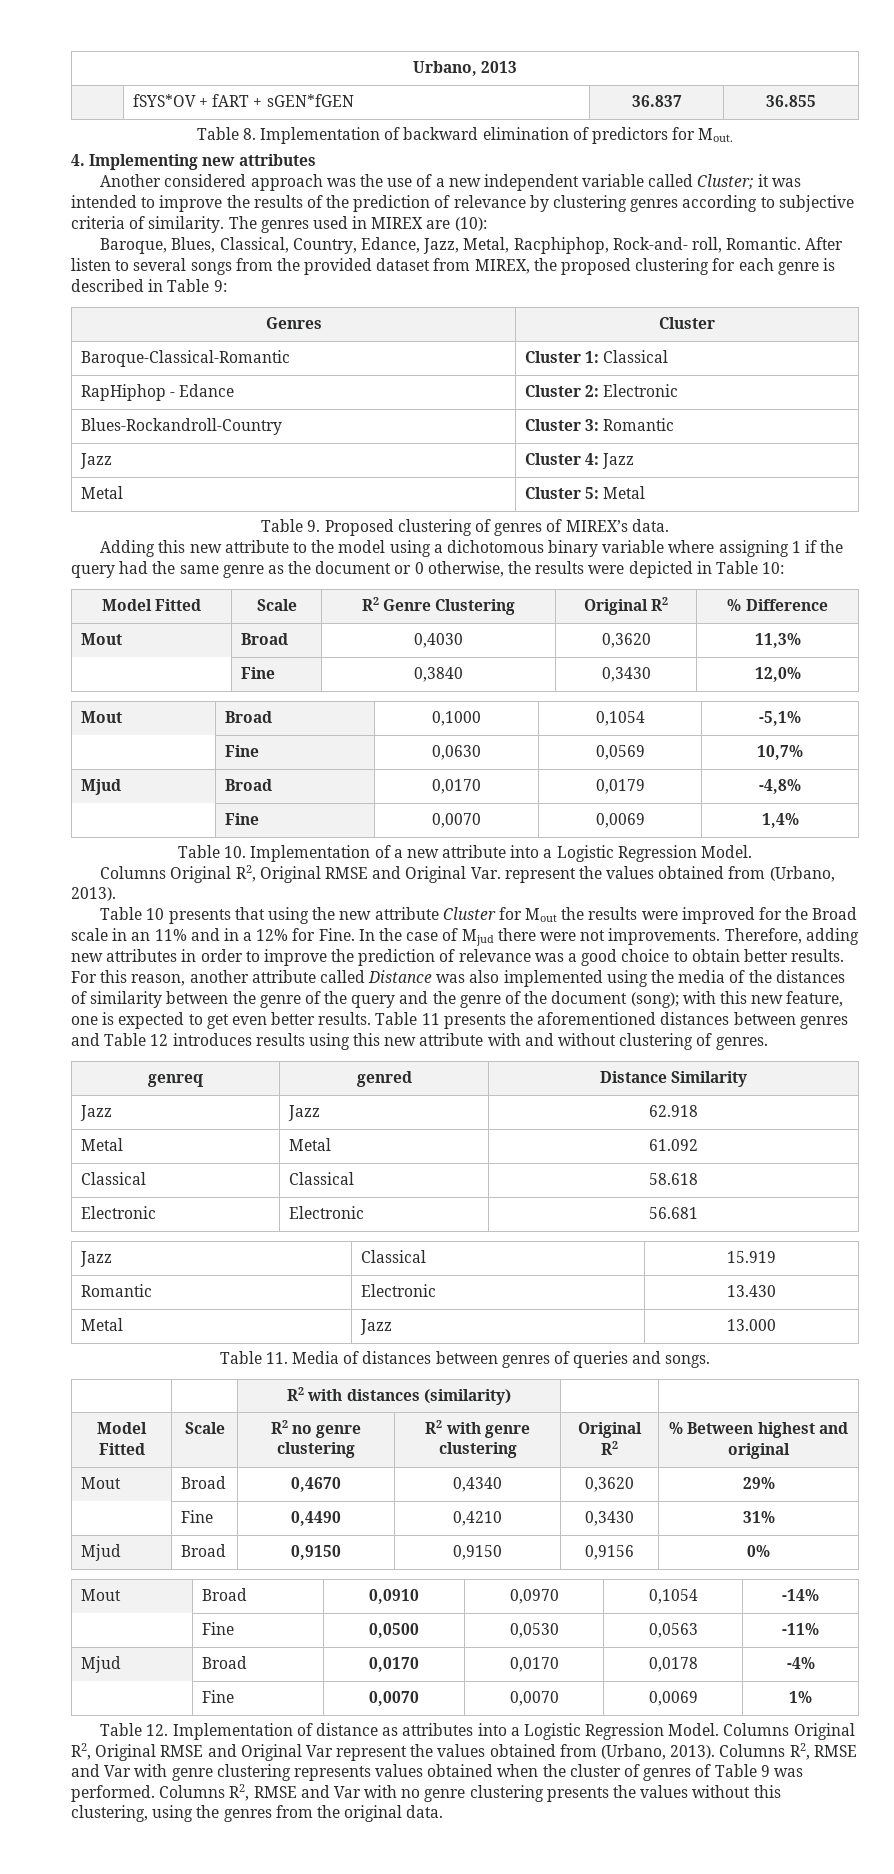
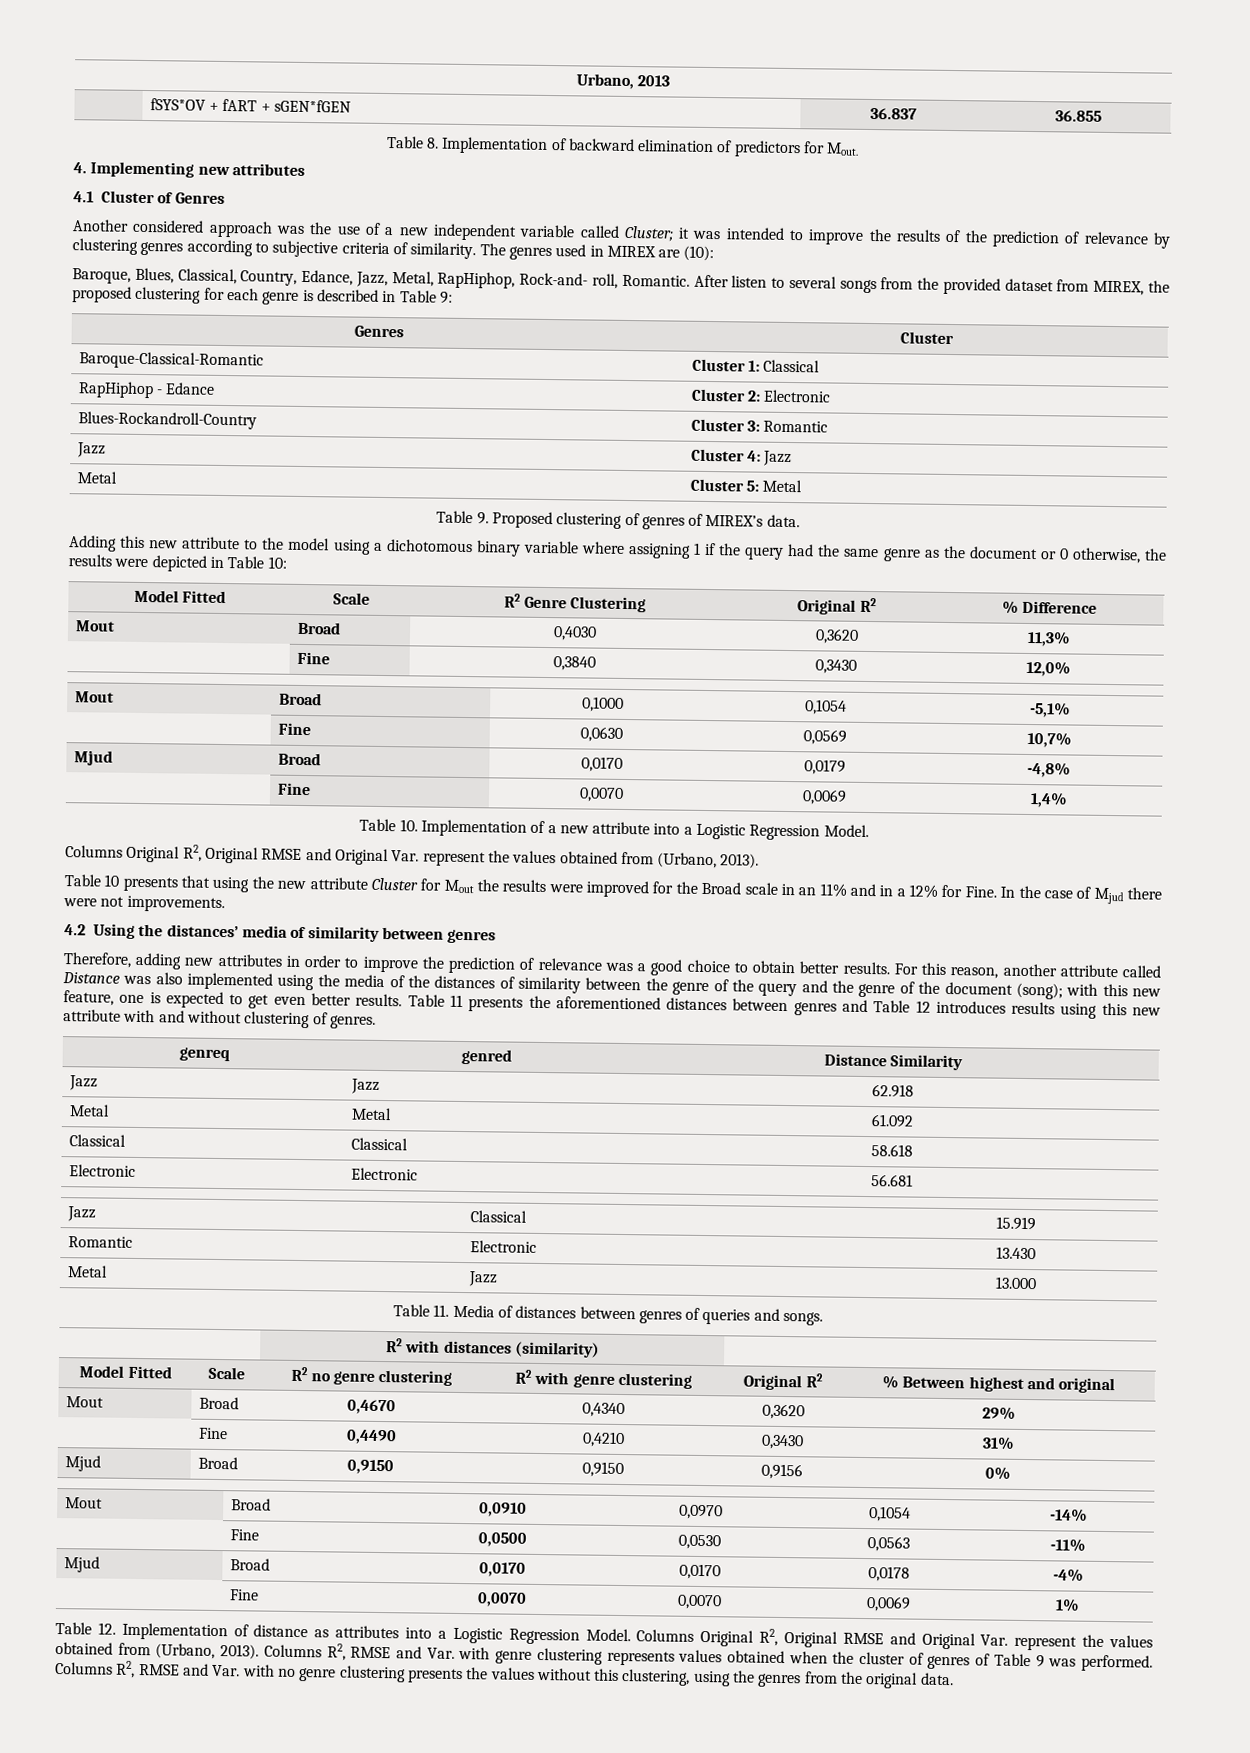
(316, 160) none -> [73,190,225,204] // 4.1 Cluster of Genres
[513,237,609,254] Racphiphop, -> [437,271,516,289] RapHiphop,
(721, 936) none -> [64,923,497,944] // 4.2 Using the distances’ media of similarity between genres //
[305,1745,333,1757] Var -> [980,1634,1009,1646] Var.
[104,1765,132,1777] Var -> [426,1647,455,1659] Var.
[333,1786,361,1798] Var -> [212,1664,241,1677] Var.

